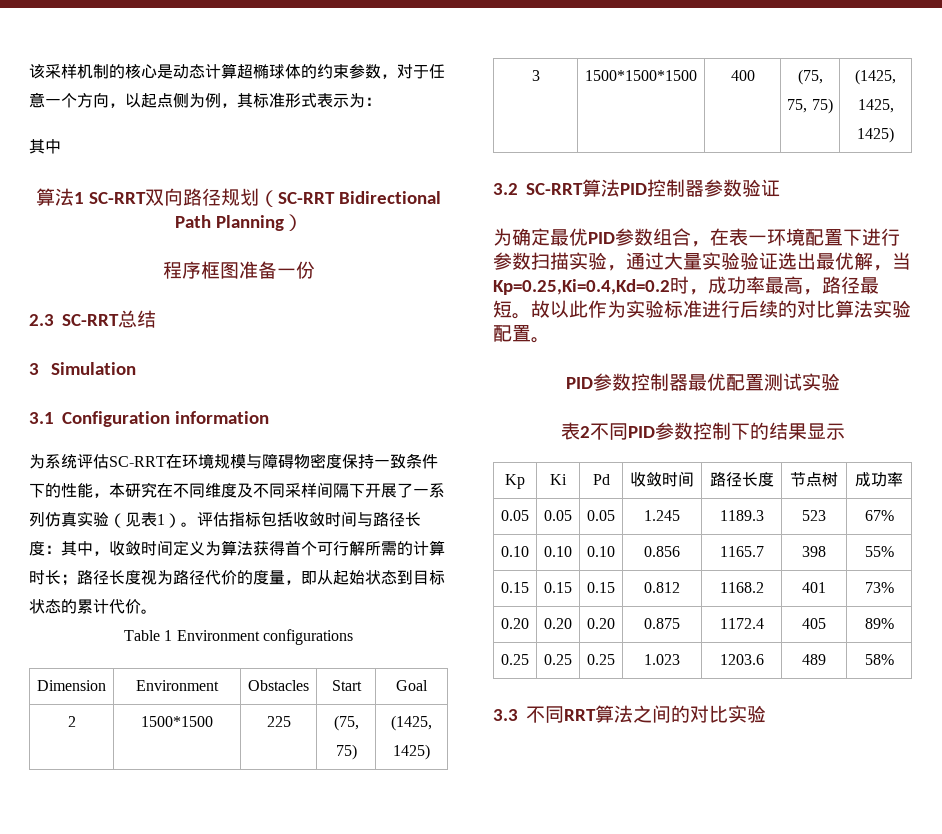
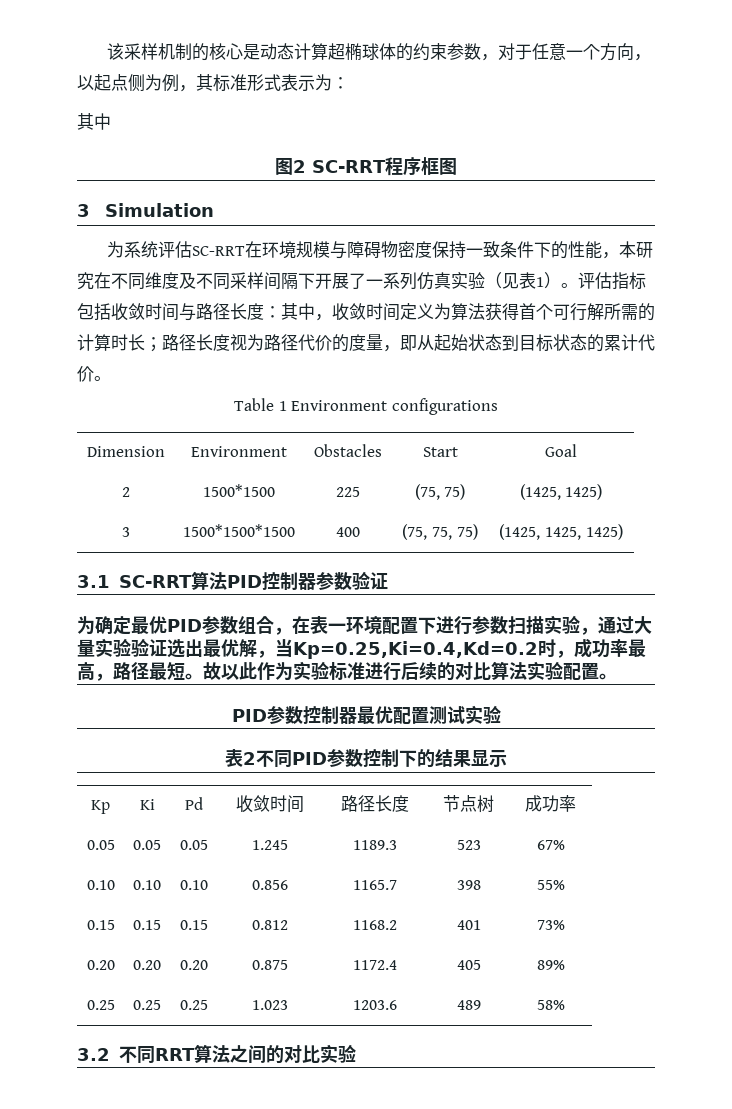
[36,188,441,207] [174,214,303,231] [162,261,315,279] [29,310,156,328] 算法1 SC-RRT双向路径规划（SC-RRT Bidirectional Path Planning） // 程序框图准备一份 // 2.3 SC-RRT总结 -> [275,157,457,176] 图2 SC-RRT程序框图
[29,411,269,427] // 3.1 Configuration information -> (215, 210) none
[493,183,518,195] 3.2 -> [77,575,110,588] 3.1
[493,709,518,721] 3.3 -> [77,1048,110,1061] 3.2

